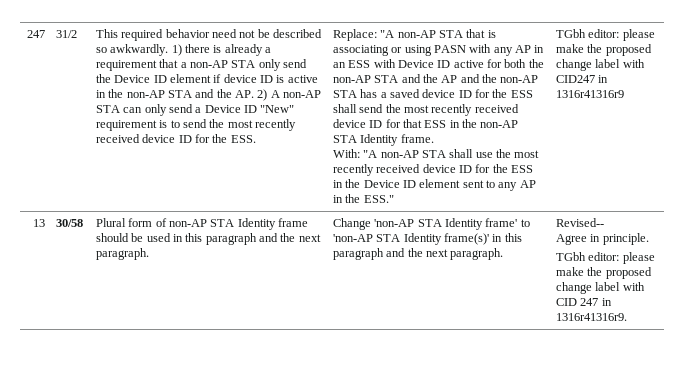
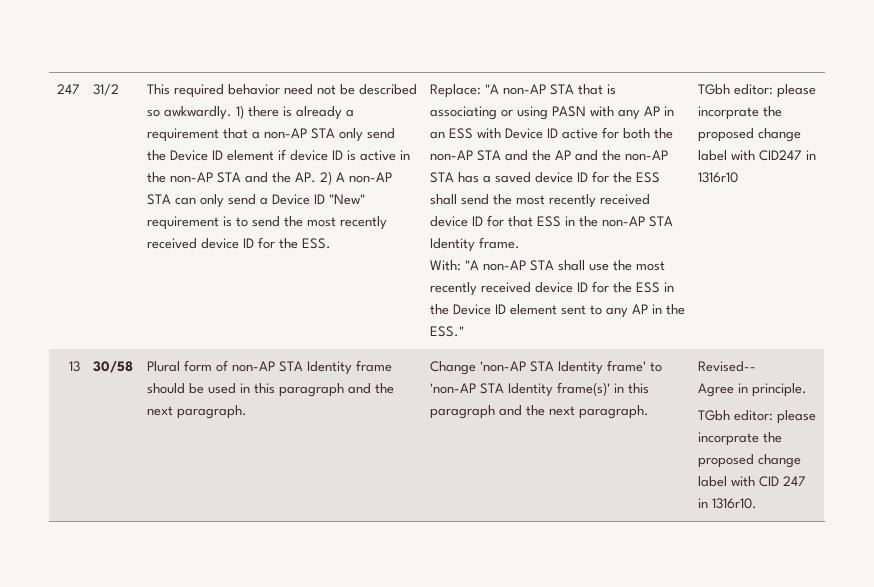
[555,44,584,53] make -> [697,106,759,120] incorprate
[555,90,624,98] 1316r41316r9 -> [697,172,738,183] 1316r10
[555,267,584,276] make -> [697,432,759,446] incorprate
[555,313,627,321] 1316r41316r9. -> [711,498,757,509] 1316r10.

